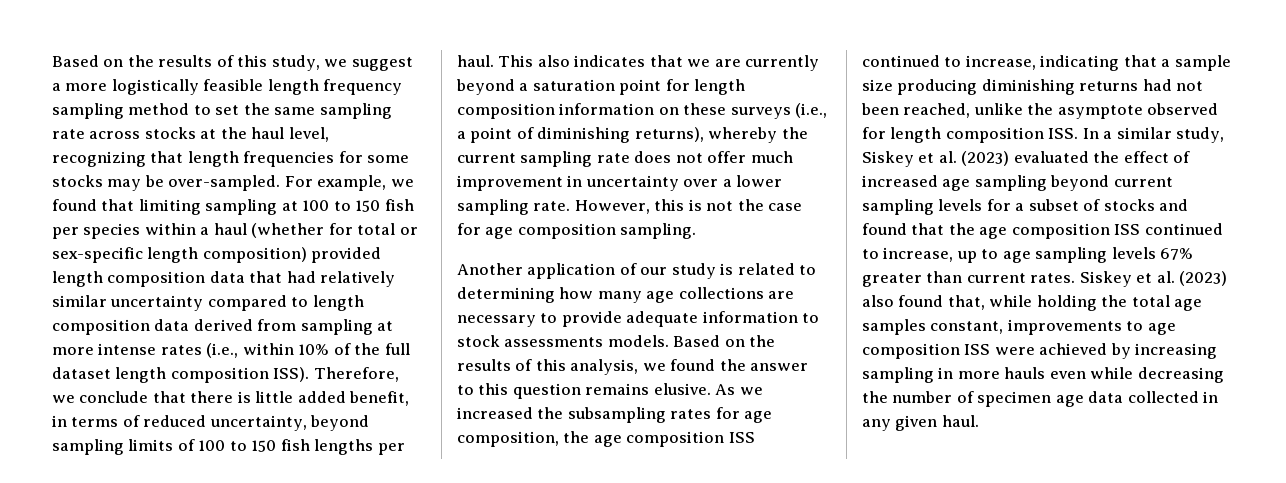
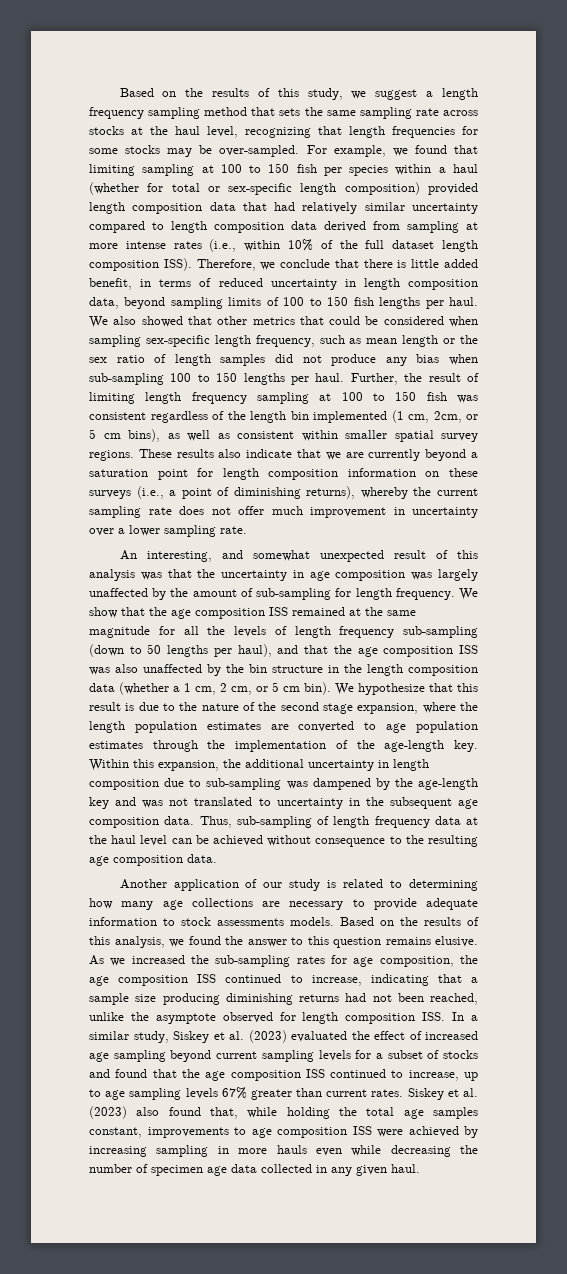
[65,79,264,95] more logistically feasible -> (434, 94) none
[193,105,240,115] to set -> [251,107,301,116] that sets
[209,415,307,431] uncertainty, -> [270,278,478,290] [89,297,119,309] uncertainty in length composition data,
[498,55,646,67] This also indicates -> [89,316,479,328] [89,335,479,347] [89,354,479,366] [89,372,479,385] [89,391,478,404] [89,410,478,423] [89,429,478,442] [89,449,293,461] We also showed that other metrics that could be considered when sampling sex-specific length frequency, such as mean length or the sex ratio of length samples did not produce any bias when sub-sampling 100 to 150 lengths per haul. Further, the result of limiting length frequency sampling at 100 to 150 fish was consistent regardless of the length bin implemented (1 cm, 2cm, or 5 cm bins), as well as consistent within smaller spatial survey regions. These results also indicate
[574,199,803,214] [457,223,697,239] However, this is not the case for age composition sampling. -> [119,550,478,562] [89,569,478,581] [89,588,479,600] [89,607,416,619] [89,626,478,638] [89,644,479,657] [89,664,478,676] [89,682,478,695] [89,702,478,714] [89,721,478,733] [89,740,479,752] [89,759,429,771] [89,778,478,790] [89,797,479,809] [89,816,478,828] [89,835,478,847] [89,854,217,866] // An interesting, and somewhat unexpected result of this analysis was that the uncertainty in age composition was largely unaffected by the amount of sub-sampling for length frequency. We show that the age composition ISS remained at the same magnitude for all the levels of length frequency sub-sampling (down to 50 lengths per haul), and that the age composition ISS was also unaffected by the bin structure in the length composition data (whether a 1 cm, 2 cm, or 5 cm bin). We hypothesize that this result is due to the nature of the second stage expansion, where the length population estimates are converted to age population estimates through the implementation of the age-length key. Within this expansion, the additional uncertainty in length composition due to sub-sampling was dampened by the age-length key and was not translated to uncertainty in the subsequent age composition data. Thus, sub-sampling of length frequency data at the haul level can be achieved without consequence to the resulting age composition data.
[567,407,666,423] subsampling -> [215,955,291,967] sub-sampling

